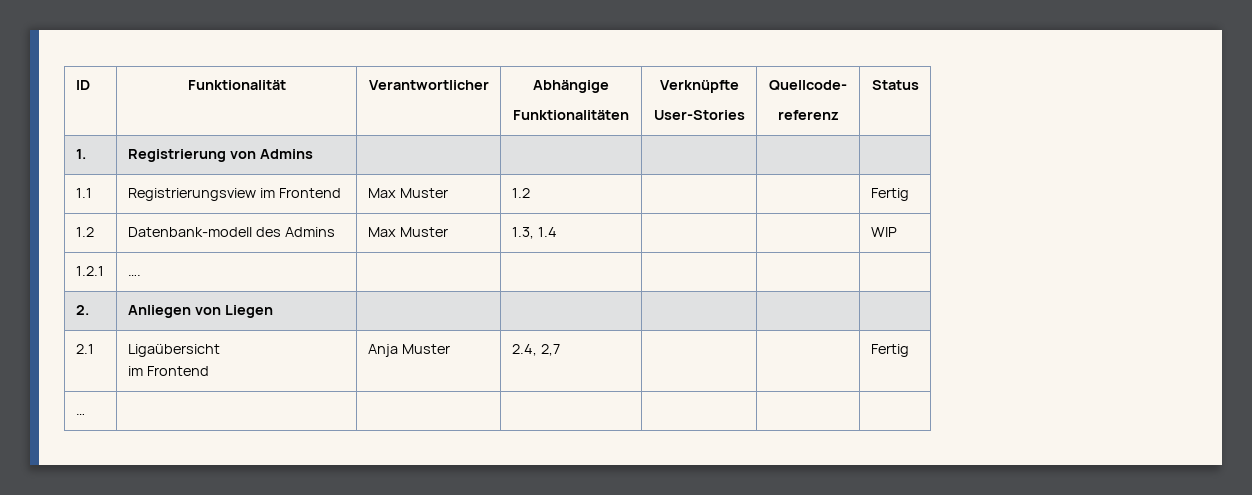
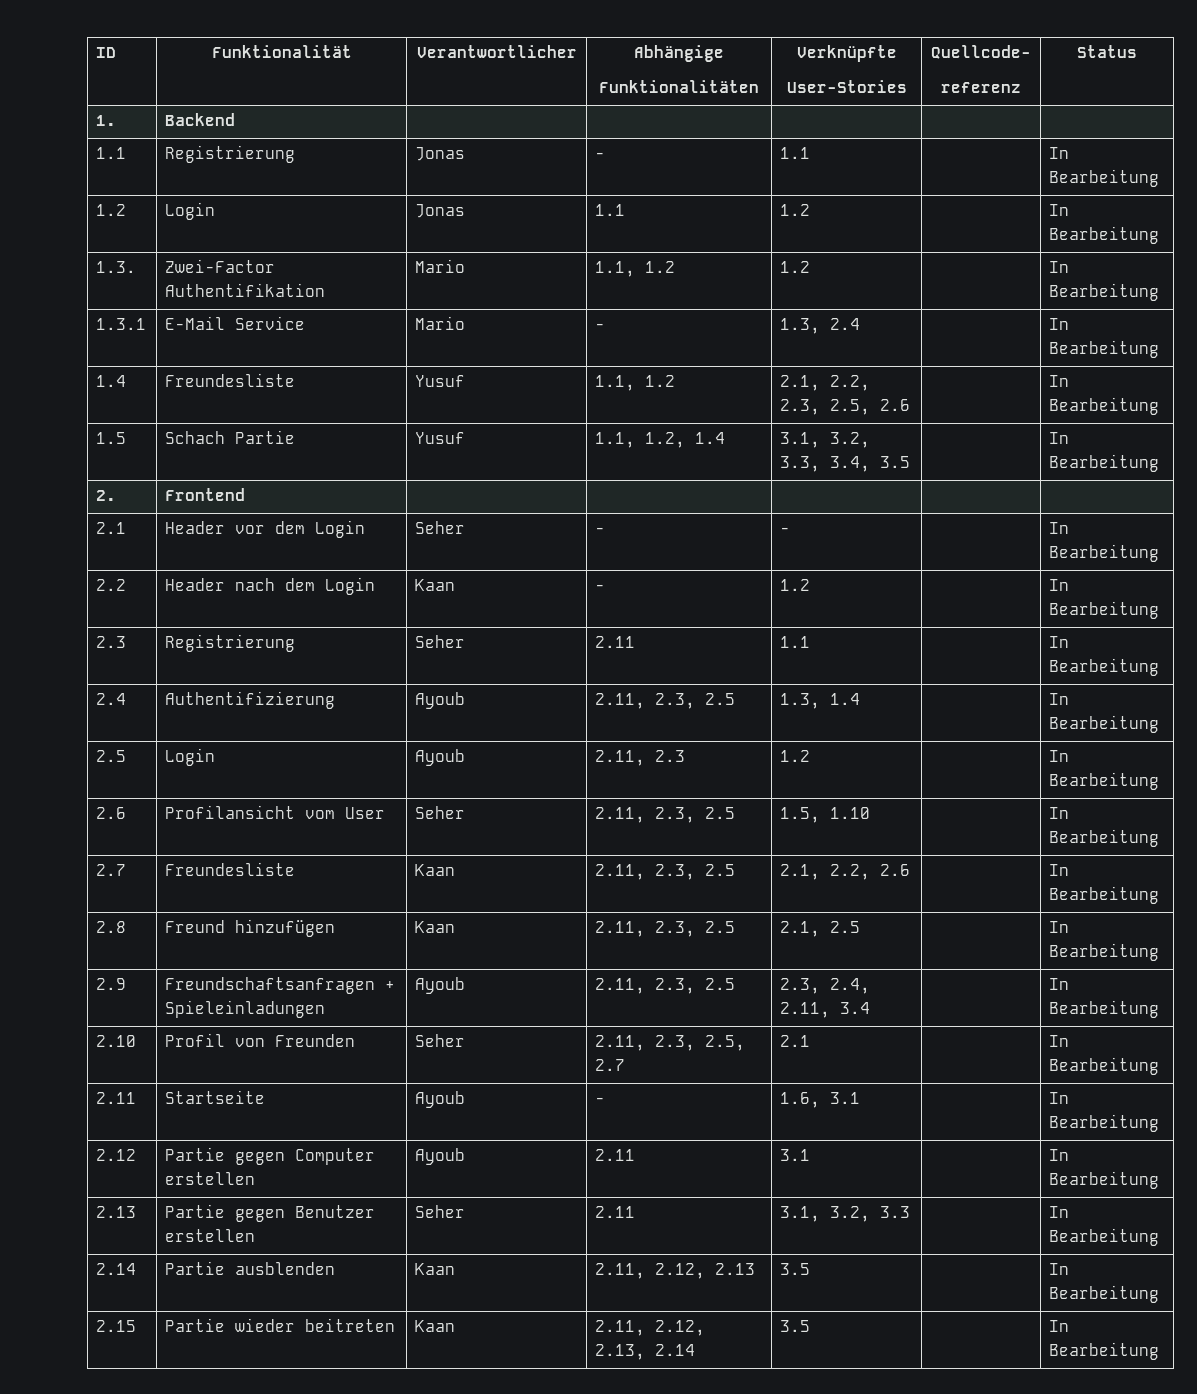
[127,149,313,162] [75,188,92,198] [127,188,341,201] [367,188,448,198] [511,188,530,198] [870,188,909,201] [75,227,94,237] [127,227,335,237] [367,227,448,237] [511,227,557,239] [870,227,897,237] [75,266,104,276] [127,274,141,276] [75,305,89,315] [127,305,273,318] [75,344,94,354] [127,344,220,357] [127,366,209,376] [367,344,450,357] [511,344,560,356] [870,344,909,357] [75,413,85,415] Registrierung von Admins | | | | | // 1.1 | Registrierungsview im Frontend | Max Muster | 1.2 | | | Fertig // 1.2 | Datenbank-modell des Admins | Max Muster | 1.3, 1.4 | | | WIP // 1.2.1 | …. | | | | | // 2. | Anliegen von Liegen | | | | | // 2.1 | Ligaübersicht // im Frontend | Anja Muster | 2.4, 2,7 | | | Fertig // … | | | | | | -> [165,113,236,126] [96,147,127,159] [165,145,296,163] [415,147,466,161] [595,152,606,159] [780,147,811,159] [1049,147,1070,159] [1049,169,1160,187] [96,204,127,216] [165,202,216,220] [415,204,466,218] [595,204,626,216] [780,204,811,216] [1049,204,1070,216] [1049,226,1160,244] [96,261,137,273] [165,259,276,273] [165,283,326,297] [415,259,466,273] [595,261,676,277] [780,261,811,273] [1049,261,1070,273] [1049,283,1160,301] [96,318,147,330] [165,316,306,330] [415,316,466,330] [595,323,606,330] [780,318,861,334] [1049,318,1070,330] [1049,340,1160,358] [96,375,127,387] [165,373,296,387] [415,375,466,387] [595,375,676,391] [780,375,871,391] [780,399,911,415] [1049,375,1070,387] [1049,397,1160,415] [96,432,127,444] [165,430,296,444] [415,432,466,444] [595,432,726,448] [780,432,871,448] [780,456,911,472] [1049,432,1070,444] [1049,454,1160,472] [96,490,117,501] [165,488,246,501] [96,522,127,534] [165,520,366,538] [415,521,466,534] [595,527,606,534] [780,527,791,534] [1049,522,1070,534] [1049,544,1160,562] [96,579,127,591] [165,577,376,595] [415,579,456,591] [595,584,606,591] [780,579,811,591] [1049,579,1070,591] [1049,601,1160,619] [96,636,127,648] [165,634,296,652] [415,635,466,648] [595,636,636,648] [780,636,811,648] [1049,636,1070,648] [1049,658,1160,676] [96,693,127,705] [165,691,336,709] [415,692,466,709] [595,693,736,709] [780,693,861,709] [1049,693,1070,705] [1049,715,1160,733] [96,750,127,762] [165,748,216,766] [415,749,466,766] [595,750,686,766] [780,750,811,762] [1049,750,1070,762] [1049,772,1160,790] [96,807,127,819] [165,805,386,819] [415,806,466,819] [595,807,736,823] [780,807,871,823] [1049,807,1070,819] [1049,829,1160,847] [96,864,127,876] [165,862,296,876] [415,864,456,876] [595,864,736,880] [780,864,911,880] [1049,864,1070,876] [1049,886,1160,904] [96,921,127,933] [165,919,336,937] [415,921,456,933] [595,921,736,937] [780,921,861,937] [1049,921,1070,933] [1049,943,1160,961] [96,978,127,990] [165,977,396,994] [165,1000,326,1018] [415,977,466,994] [595,978,736,994] [780,978,871,994] [780,1002,871,1018] [1049,978,1070,990] [1049,1000,1160,1018] [96,1035,137,1047] [165,1033,356,1047] [415,1034,466,1047] [595,1035,746,1051] [595,1059,626,1071] [780,1035,811,1047] [1049,1035,1070,1047] [1049,1057,1160,1075] [96,1092,137,1104] [165,1090,266,1104] [415,1091,466,1108] [595,1097,606,1104] [780,1092,861,1108] [1049,1092,1070,1104] [1049,1114,1160,1132] [96,1149,137,1161] [165,1147,376,1165] [165,1172,256,1185] [415,1148,466,1165] [595,1149,636,1161] [780,1149,811,1161] [1049,1149,1070,1161] [1049,1171,1160,1189] [96,1206,137,1218] [165,1204,376,1222] [165,1229,256,1242] [415,1205,466,1218] [595,1206,636,1218] [780,1206,911,1222] [1049,1206,1070,1218] [1049,1228,1160,1246] [96,1263,137,1275] [165,1261,336,1275] [415,1263,456,1275] [595,1263,756,1279] [780,1263,811,1275] [1049,1263,1070,1275] [1049,1285,1160,1303] [96,1320,137,1332] [165,1318,396,1332] [415,1320,456,1332] [595,1320,706,1336] [595,1344,696,1360] [780,1320,811,1332] [1049,1320,1070,1332] [1049,1342,1160,1360] Backend | | | | | // 1.1 | Registrierung | Jonas | - | 1.1 | | In Bearbeitung // 1.2 | Login | Jonas | 1.1 | 1.2 | | In Bearbeitung // 1.3. | Zwei-Factor Authentifikation | Mario | 1.1, 1.2 | 1.2 | | In Bearbeitung // 1.3.1 | E-Mail Service | Mario | - | 1.3, 2.4 | | In Bearbeitung // 1.4 | Freundesliste | Yusuf | 1.1, 1.2 | 2.1, 2.2, 2.3, 2.5, 2.6 | | In Bearbeitung // 1.5 | Schach Partie | Yusuf | 1.1, 1.2, 1.4 | 3.1, 3.2, 3.3, 3.4, 3.5 | | In Bearbeitung // 2. | Frontend | | | | | // 2.1 | Header vor dem Login | Seher | - | - | | In Bearbeitung // 2.2 | Header nach dem Login | Kaan | - | 1.2 | | In Bearbeitung // 2.3 | Registrierung | Seher | 2.11 | 1.1 | | In Bearbeitung // 2.4 | Authentifizierung | Ayoub | 2.11, 2.3, 2.5 | 1.3, 1.4 | | In Bearbeitung // 2.5 | Login | Ayoub | 2.11, 2.3 | 1.2 | | In Bearbeitung // 2.6 | Profilansicht vom User | Seher | 2.11, 2.3, 2.5 | 1.5, 1.10 | | In Bearbeitung // 2.7 | Freundesliste | Kaan | 2.11, 2.3, 2.5 | 2.1, 2.2, 2.6 | | In Bearbeitung // 2.8 | Freund hinzufügen | Kaan | 2.11, 2.3, 2.5 | 2.1, 2.5 | | In Bearbeitung // 2.9 | Freundschaftsanfragen + Spieleinladungen | Ayoub | 2.11, 2.3, 2.5 | 2.3, 2.4, 2.11, 3.4 | | In Bearbeitung // 2.10 | Profil von Freunden | Seher | 2.11, 2.3, 2.5, 2.7 | 2.1 | | In Bearbeitung // 2.11 | Startseite | Ayoub | - | 1.6, 3.1 | | In Bearbeitung // 2.12 | Partie gegen Computer erstellen | Ayoub | 2.11 | 3.1 | | In Bearbeitung // 2.13 | Partie gegen Benutzer erstellen | Seher | 2.11 | 3.1, 3.2, 3.3 | | In Bearbeitung // 2.14 | Partie ausblenden | Kaan | 2.11, 2.12, 2.13 | 3.5 | | In Bearbeitung // 2.15 | Partie wieder beitreten | Kaan | 2.11, 2.12, 2.13, 2.14 | 3.5 | | In Bearbeitung

